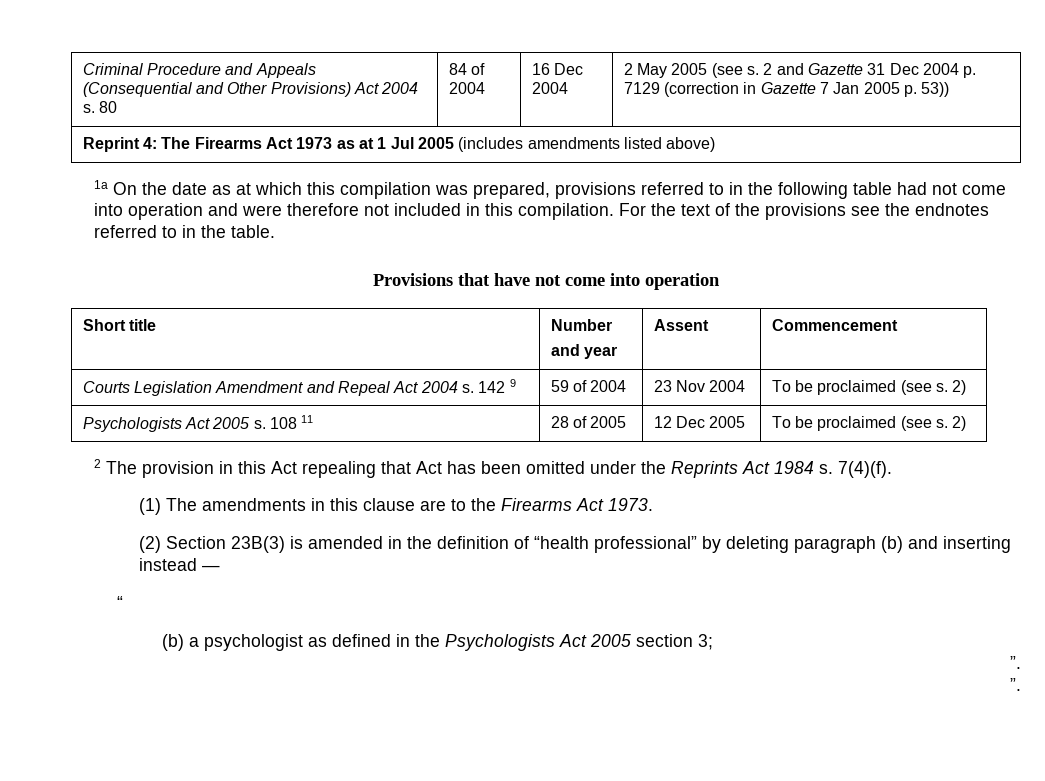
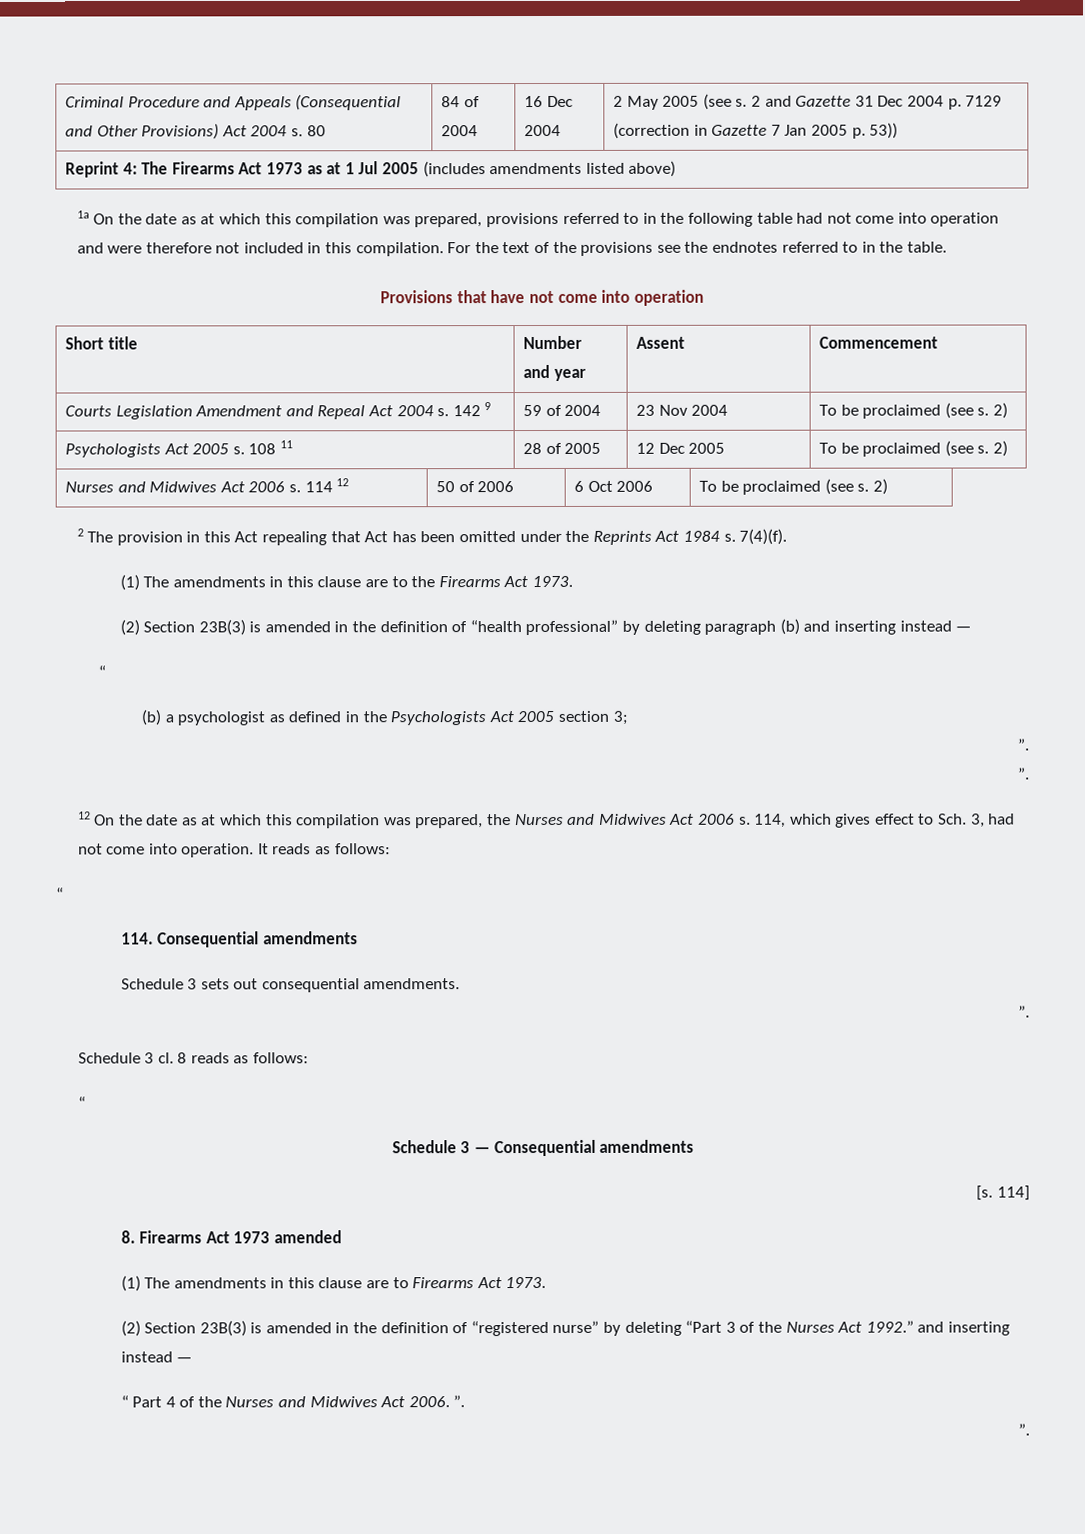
(967, 423) none -> [65,478,350,493] [436,481,515,493] [574,480,654,492] [699,478,889,495] // Nurses and Midwives Act 2006 s. 114 12 | 50 of 2006 | 6 Oct 2006 | To be proclaimed (see s. 2)
(1021, 684) none -> [77,811,1016,829] [77,843,391,858] [56,887,64,900] [120,931,358,948] [120,978,461,993] [1018,1005,1030,1018] [77,1052,310,1064] [77,1096,86,1109] [391,1139,695,1157] [976,1185,1030,1201] [120,1230,342,1244] [120,1275,547,1292] [120,1320,1010,1337] [120,1351,193,1363] [120,1395,466,1408] [1018,1423,1030,1436] // 12 On the date as at which this compilation was prepared, the Nurses and Midwives Act 2006 s. 114, which gives effect to Sch. 3, had not come into operation. It reads as follows: // “ // 114. Consequential amendments // Schedule 3 sets out consequential amendments. // ”. // Schedule 3 cl. 8 reads as follows: // “ // Schedule 3 — Consequential amendments // [s. 114] // 8. Firearms Act 1973 amended // (1) The amendments in this clause are to Firearms Act 1973. // (2) Section 23B(3) is amended in the definition of “registered nurse” by deleting “Part 3 of the Nurses Act 1992.” and inserting instead — // “ Part 4 of the Nurses and Midwives Act 2006. ”. // ”.

